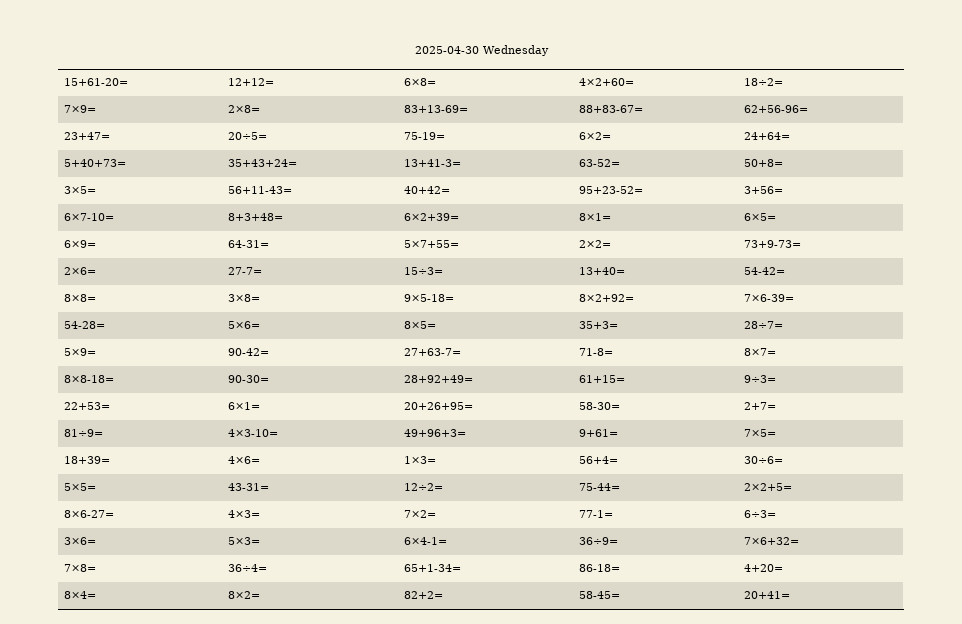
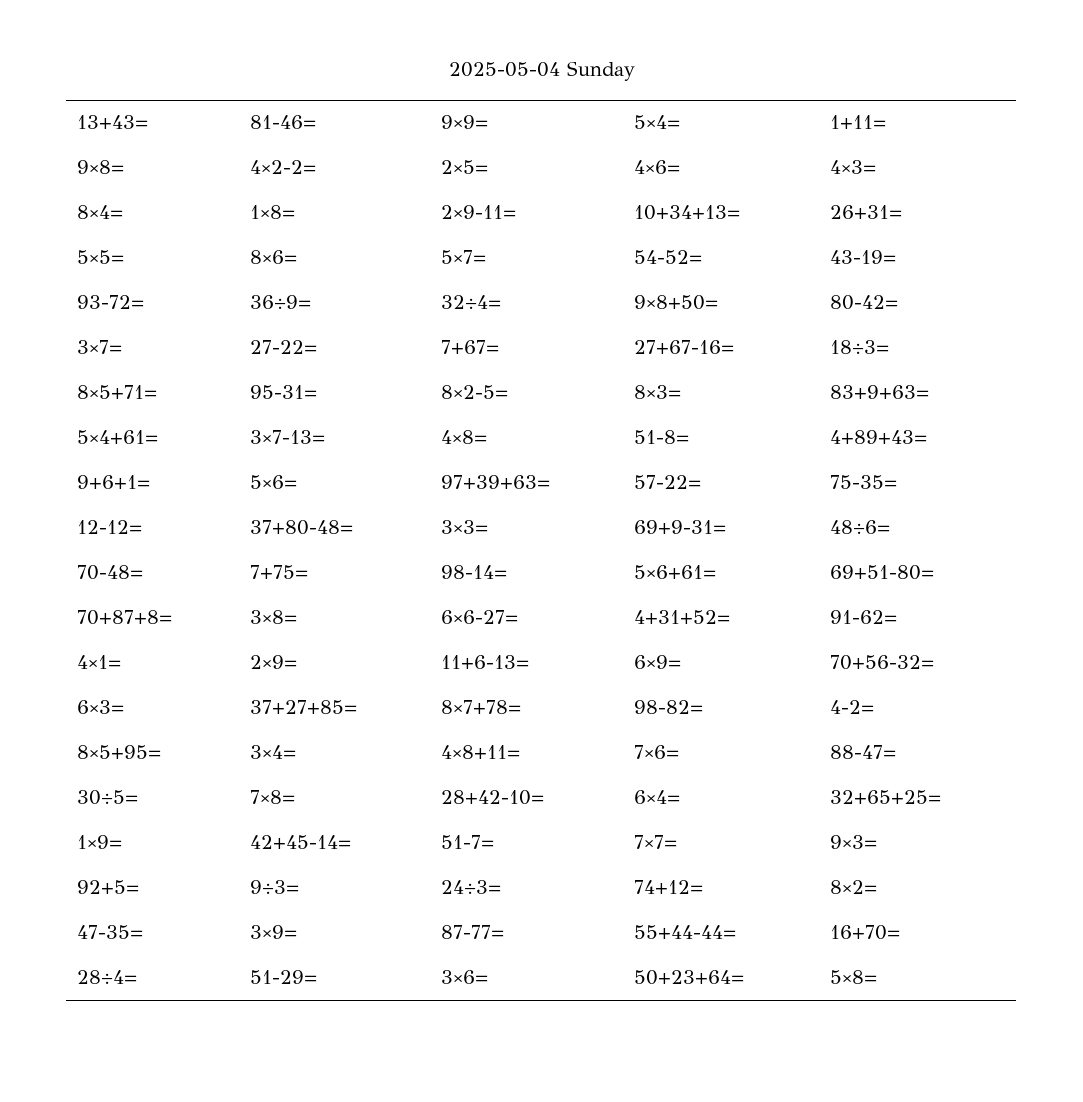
[414,45,549,56] [64,78,129,86] [228,78,275,86] [404,78,437,86] [579,78,635,86] [744,78,784,86] [64,105,97,113] [228,105,261,113] [404,105,469,113] [579,105,644,113] [744,105,809,113] [64,132,111,140] [228,132,268,140] [404,132,446,140] [579,132,612,140] [744,132,791,140] [64,159,127,167] [228,159,298,167] [404,159,462,167] [579,159,621,167] [744,159,784,167] [64,186,97,194] [228,186,293,194] [404,186,451,194] [579,186,644,194] [744,186,784,194] [64,213,115,221] [228,213,284,221] [404,213,460,221] [579,213,612,221] [744,213,777,221] [64,240,97,248] [228,240,270,248] [404,240,460,248] [579,240,612,248] [744,240,802,248] [64,267,97,275] [228,267,263,275] [404,267,444,275] [579,267,626,275] [744,267,786,275] [64,294,97,302] [228,294,261,302] [404,294,455,302] [579,294,635,302] [744,294,795,302] [64,321,106,329] [228,321,261,329] [404,321,437,329] [579,321,619,329] [744,321,784,329] [64,348,97,356] [228,348,270,356] [404,348,462,356] [579,348,614,356] [744,348,777,356] [64,375,115,383] [228,375,270,383] [404,375,474,383] [579,375,626,383] [744,375,777,383] [64,402,111,410] [228,402,261,410] [404,402,474,410] [579,402,621,410] [744,402,777,410] [64,429,104,437] [228,429,279,437] [404,429,467,437] [579,429,619,437] [744,429,777,437] [64,456,111,464] [228,456,261,464] [404,456,437,464] [579,456,619,464] [744,456,784,464] [64,483,97,491] [228,483,270,491] [404,483,444,491] [579,483,621,491] [744,483,793,491] [64,510,115,518] [228,510,261,518] [404,510,437,518] [579,510,614,518] [744,510,777,518] [64,537,97,545] [228,537,261,545] [404,537,448,545] [579,537,619,545] [744,537,800,545] [64,564,97,572] [228,564,268,572] [404,564,462,572] [579,564,621,572] [744,564,784,572] [64,591,97,599] [228,591,261,599] [404,591,444,599] [579,591,621,599] [744,591,791,599] 2025-04-30 Wednesday // 15+61-20= | 12+12= | 6×8= | 4×2+60= | 18÷2= // 7×9= | 2×8= | 83+13-69= | 88+83-67= | 62+56-96= // 23+47= | 20÷5= | 75-19= | 6×2= | 24+64= // 5+40+73= | 35+43+24= | 13+41-3= | 63-52= | 50+8= // 3×5= | 56+11-43= | 40+42= | 95+23-52= | 3+56= // 6×7-10= | 8+3+48= | 6×2+39= | 8×1= | 6×5= // 6×9= | 64-31= | 5×7+55= | 2×2= | 73+9-73= // 2×6= | 27-7= | 15÷3= | 13+40= | 54-42= // 8×8= | 3×8= | 9×5-18= | 8×2+92= | 7×6-39= // 54-28= | 5×6= | 8×5= | 35+3= | 28÷7= // 5×9= | 90-42= | 27+63-7= | 71-8= | 8×7= // 8×8-18= | 90-30= | 28+92+49= | 61+15= | 9÷3= // 22+53= | 6×1= | 20+26+95= | 58-30= | 2+7= // 81÷9= | 4×3-10= | 49+96+3= | 9+61= | 7×5= // 18+39= | 4×6= | 1×3= | 56+4= | 30÷6= // 5×5= | 43-31= | 12÷2= | 75-44= | 2×2+5= // 8×6-27= | 4×3= | 7×2= | 77-1= | 6÷3= // 3×6= | 5×3= | 6×4-1= | 36÷9= | 7×6+32= // 7×8= | 36÷4= | 65+1-34= | 86-18= | 4+20= // 8×4= | 8×2= | 82+2= | 58-45= | 20+41= -> [448,61,635,81] [76,115,148,129] [249,115,316,129] [440,115,488,129] [633,115,680,129] [829,115,886,129] [76,160,124,174] [249,160,316,174] [440,160,488,174] [633,160,680,174] [829,160,876,174] [76,205,123,219] [249,205,295,219] [440,205,516,219] [633,205,740,220] [829,205,902,219] [76,250,124,264] [249,250,297,264] [440,250,486,264] [633,250,702,264] [829,250,896,264] [76,295,144,309] [249,295,311,309] [440,295,501,309] [633,295,718,310] [829,295,898,310] [76,340,122,354] [249,340,317,354] [440,340,499,354] [633,340,734,354] [829,340,889,354] [76,385,157,399] [249,385,317,399] [440,385,508,399] [633,385,681,399] [829,385,929,399] [76,430,158,444] [249,430,325,444] [440,430,487,444] [633,430,689,444] [829,430,927,444] [76,475,150,489] [249,475,297,489] [440,475,550,489] [633,475,701,489] [829,475,897,489] [76,520,142,534] [249,520,353,535] [440,520,488,534] [633,520,726,534] [829,520,890,534] [76,565,143,580] [249,565,308,579] [440,565,507,579] [633,565,716,579] [829,565,934,580] [76,610,172,625] [249,610,297,624] [440,610,518,624] [633,610,730,624] [829,610,897,624] [76,655,121,669] [249,655,297,669] [440,655,529,669] [633,655,681,669] [829,655,934,670] [76,700,124,714] [249,700,357,714] [440,700,521,714] [633,700,703,714] [829,700,874,714] [76,745,161,759] [249,745,296,759] [440,745,520,759] [633,745,679,759] [829,745,896,759] [76,790,138,805] [249,790,295,804] [440,790,544,805] [633,790,680,804] [829,790,941,804] [76,835,122,849] [249,835,351,849] [440,835,494,849] [633,835,677,849] [829,835,877,849] [76,880,139,894] [249,880,299,894] [440,880,501,894] [633,880,703,894] [829,880,877,894] [76,925,143,939] [249,925,297,939] [440,925,504,939] [633,925,736,939] [829,925,900,940] [76,970,137,984] [249,970,317,984] [440,970,488,984] [633,970,744,985] [829,970,877,984] 2025-05-04 Sunday // 13+43= | 81-46= | 9×9= | 5×4= | 1+11= // 9×8= | 4×2-2= | 2×5= | 4×6= | 4×3= // 8×4= | 1×8= | 2×9-11= | 10+34+13= | 26+31= // 5×5= | 8×6= | 5×7= | 54-52= | 43-19= // 93-72= | 36÷9= | 32÷4= | 9×8+50= | 80-42= // 3×7= | 27-22= | 7+67= | 27+67-16= | 18÷3= // 8×5+71= | 95-31= | 8×2-5= | 8×3= | 83+9+63= // 5×4+61= | 3×7-13= | 4×8= | 51-8= | 4+89+43= // 9+6+1= | 5×6= | 97+39+63= | 57-22= | 75-35= // 12-12= | 37+80-48= | 3×3= | 69+9-31= | 48÷6= // 70-48= | 7+75= | 98-14= | 5×6+61= | 69+51-80= // 70+87+8= | 3×8= | 6×6-27= | 4+31+52= | 91-62= // 4×1= | 2×9= | 11+6-13= | 6×9= | 70+56-32= // 6×3= | 37+27+85= | 8×7+78= | 98-82= | 4-2= // 8×5+95= | 3×4= | 4×8+11= | 7×6= | 88-47= // 30÷5= | 7×8= | 28+42-10= | 6×4= | 32+65+25= // 1×9= | 42+45-14= | 51-7= | 7×7= | 9×3= // 92+5= | 9÷3= | 24÷3= | 74+12= | 8×2= // 47-35= | 3×9= | 87-77= | 55+44-44= | 16+70= // 28÷4= | 51-29= | 3×6= | 50+23+64= | 5×8=

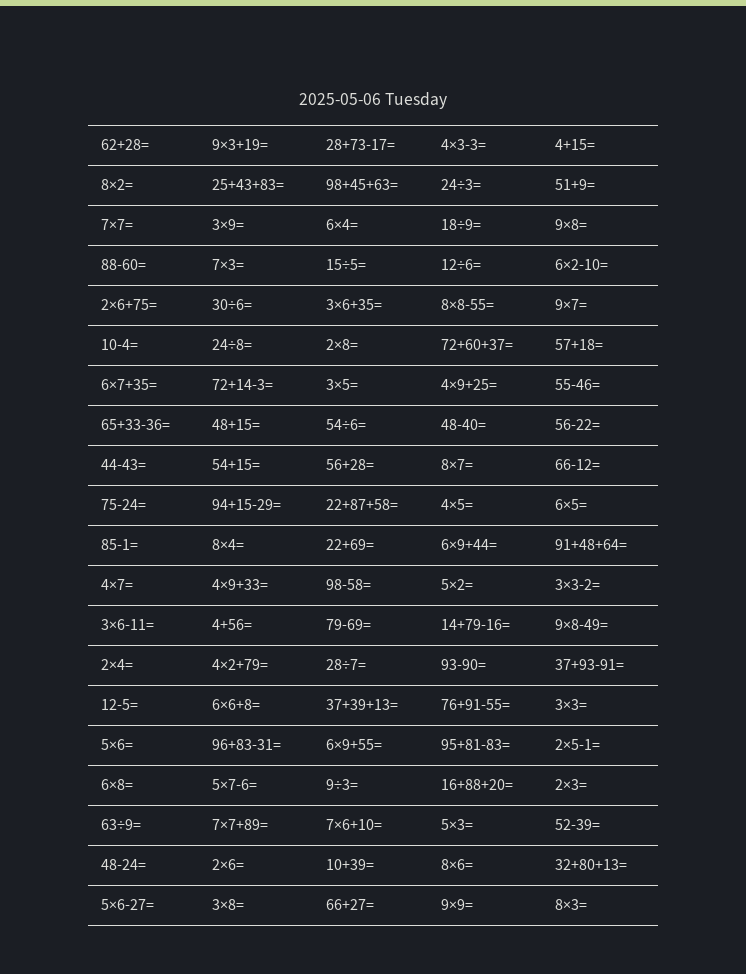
[448,61,635,81] [76,115,148,129] [249,115,316,129] [440,115,488,129] [633,115,680,129] [829,115,886,129] [76,160,124,174] [249,160,316,174] [440,160,488,174] [633,160,680,174] [829,160,876,174] [76,205,123,219] [249,205,295,219] [440,205,516,219] [633,205,740,220] [829,205,902,219] [76,250,124,264] [249,250,297,264] [440,250,486,264] [633,250,702,264] [829,250,896,264] [76,295,144,309] [249,295,311,309] [440,295,501,309] [633,295,718,310] [829,295,898,310] [76,340,122,354] [249,340,317,354] [440,340,499,354] [633,340,734,354] [829,340,889,354] [76,385,157,399] [249,385,317,399] [440,385,508,399] [633,385,681,399] [829,385,929,399] [76,430,158,444] [249,430,325,444] [440,430,487,444] [633,430,689,444] [829,430,927,444] [76,475,150,489] [249,475,297,489] [440,475,550,489] [633,475,701,489] [829,475,897,489] [76,520,142,534] [249,520,353,535] [440,520,488,534] [633,520,726,534] [829,520,890,534] [76,565,143,580] [249,565,308,579] [440,565,507,579] [633,565,716,579] [829,565,934,580] [76,610,172,625] [249,610,297,624] [440,610,518,624] [633,610,730,624] [829,610,897,624] [76,655,121,669] [249,655,297,669] [440,655,529,669] [633,655,681,669] [829,655,934,670] [76,700,124,714] [249,700,357,714] [440,700,521,714] [633,700,703,714] [829,700,874,714] [76,745,161,759] [249,745,296,759] [440,745,520,759] [633,745,679,759] [829,745,896,759] [76,790,138,805] [249,790,295,804] [440,790,544,805] [633,790,680,804] [829,790,941,804] [76,835,122,849] [249,835,351,849] [440,835,494,849] [633,835,677,849] [829,835,877,849] [76,880,139,894] [249,880,299,894] [440,880,501,894] [633,880,703,894] [829,880,877,894] [76,925,143,939] [249,925,297,939] [440,925,504,939] [633,925,736,939] [829,925,900,940] [76,970,137,984] [249,970,317,984] [440,970,488,984] [633,970,744,985] [829,970,877,984] 2025-05-04 Sunday // 13+43= | 81-46= | 9×9= | 5×4= | 1+11= // 9×8= | 4×2-2= | 2×5= | 4×6= | 4×3= // 8×4= | 1×8= | 2×9-11= | 10+34+13= | 26+31= // 5×5= | 8×6= | 5×7= | 54-52= | 43-19= // 93-72= | 36÷9= | 32÷4= | 9×8+50= | 80-42= // 3×7= | 27-22= | 7+67= | 27+67-16= | 18÷3= // 8×5+71= | 95-31= | 8×2-5= | 8×3= | 83+9+63= // 5×4+61= | 3×7-13= | 4×8= | 51-8= | 4+89+43= // 9+6+1= | 5×6= | 97+39+63= | 57-22= | 75-35= // 12-12= | 37+80-48= | 3×3= | 69+9-31= | 48÷6= // 70-48= | 7+75= | 98-14= | 5×6+61= | 69+51-80= // 70+87+8= | 3×8= | 6×6-27= | 4+31+52= | 91-62= // 4×1= | 2×9= | 11+6-13= | 6×9= | 70+56-32= // 6×3= | 37+27+85= | 8×7+78= | 98-82= | 4-2= // 8×5+95= | 3×4= | 4×8+11= | 7×6= | 88-47= // 30÷5= | 7×8= | 28+42-10= | 6×4= | 32+65+25= // 1×9= | 42+45-14= | 51-7= | 7×7= | 9×3= // 92+5= | 9÷3= | 24÷3= | 74+12= | 8×2= // 47-35= | 3×9= | 87-77= | 55+44-44= | 16+70= // 28÷4= | 51-29= | 3×6= | 50+23+64= | 5×8= -> [298,92,448,109] [100,139,149,150] [211,139,268,150] [325,139,395,150] [440,139,486,150] [554,139,595,150] [100,179,133,190] [211,179,284,190] [325,179,398,190] [440,179,481,190] [554,179,595,190] [100,219,133,230] [211,219,244,230] [325,219,358,230] [440,219,481,230] [554,219,587,230] [100,259,146,270] [211,259,244,270] [325,259,366,270] [440,259,481,270] [554,259,608,270] [100,299,157,310] [211,299,252,310] [325,299,382,310] [440,299,494,310] [554,299,587,310] [100,339,138,350] [211,339,252,350] [325,339,358,350] [440,339,513,350] [554,339,603,350] [100,379,157,390] [211,379,273,390] [325,379,358,390] [440,379,497,390] [554,379,600,390] [100,419,170,430] [211,419,260,430] [325,419,366,430] [440,419,486,430] [554,419,600,430] [100,459,146,470] [211,459,260,470] [325,459,374,470] [440,459,473,470] [554,459,600,470] [100,499,146,510] [211,499,281,510] [325,499,398,510] [440,499,473,510] [554,499,587,510] [100,539,138,550] [211,539,244,550] [325,539,374,550] [440,539,497,550] [554,539,627,550] [100,579,133,590] [211,579,268,590] [325,579,371,590] [440,579,473,590] [554,579,600,590] [100,619,154,630] [211,619,252,630] [325,619,371,630] [440,619,510,630] [554,619,608,630] [100,659,133,670] [211,659,268,670] [325,659,366,670] [440,659,486,670] [554,659,624,670] [100,699,138,710] [211,699,260,710] [325,699,398,710] [440,699,510,710] [554,699,587,710] [100,739,133,750] [211,739,281,750] [325,739,382,750] [440,739,510,750] [554,739,600,750] [100,779,133,790] [211,779,257,790] [325,779,358,790] [440,779,513,790] [554,779,587,790] [100,819,141,830] [211,819,268,830] [325,819,382,830] [440,819,473,830] [554,819,600,830] [100,859,146,870] [211,859,244,870] [325,859,374,870] [440,859,473,870] [554,859,627,870] [100,899,154,910] [211,899,244,910] [325,899,374,910] [440,899,473,910] [554,899,587,910] 2025-05-06 Tuesday // 62+28= | 9×3+19= | 28+73-17= | 4×3-3= | 4+15= // 8×2= | 25+43+83= | 98+45+63= | 24÷3= | 51+9= // 7×7= | 3×9= | 6×4= | 18÷9= | 9×8= // 88-60= | 7×3= | 15÷5= | 12÷6= | 6×2-10= // 2×6+75= | 30÷6= | 3×6+35= | 8×8-55= | 9×7= // 10-4= | 24÷8= | 2×8= | 72+60+37= | 57+18= // 6×7+35= | 72+14-3= | 3×5= | 4×9+25= | 55-46= // 65+33-36= | 48+15= | 54÷6= | 48-40= | 56-22= // 44-43= | 54+15= | 56+28= | 8×7= | 66-12= // 75-24= | 94+15-29= | 22+87+58= | 4×5= | 6×5= // 85-1= | 8×4= | 22+69= | 6×9+44= | 91+48+64= // 4×7= | 4×9+33= | 98-58= | 5×2= | 3×3-2= // 3×6-11= | 4+56= | 79-69= | 14+79-16= | 9×8-49= // 2×4= | 4×2+79= | 28÷7= | 93-90= | 37+93-91= // 12-5= | 6×6+8= | 37+39+13= | 76+91-55= | 3×3= // 5×6= | 96+83-31= | 6×9+55= | 95+81-83= | 2×5-1= // 6×8= | 5×7-6= | 9÷3= | 16+88+20= | 2×3= // 63÷9= | 7×7+89= | 7×6+10= | 5×3= | 52-39= // 48-24= | 2×6= | 10+39= | 8×6= | 32+80+13= // 5×6-27= | 3×8= | 66+27= | 9×9= | 8×3=

